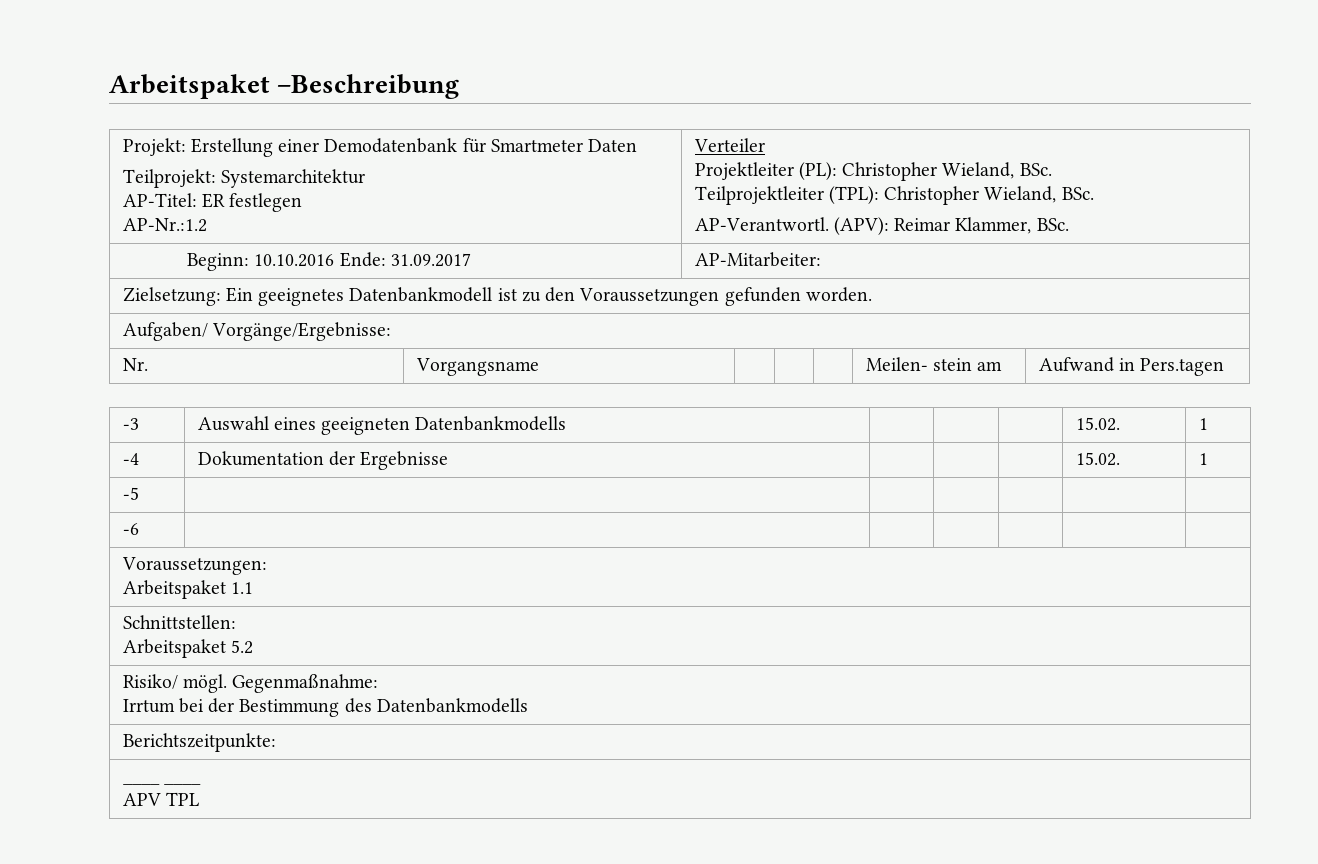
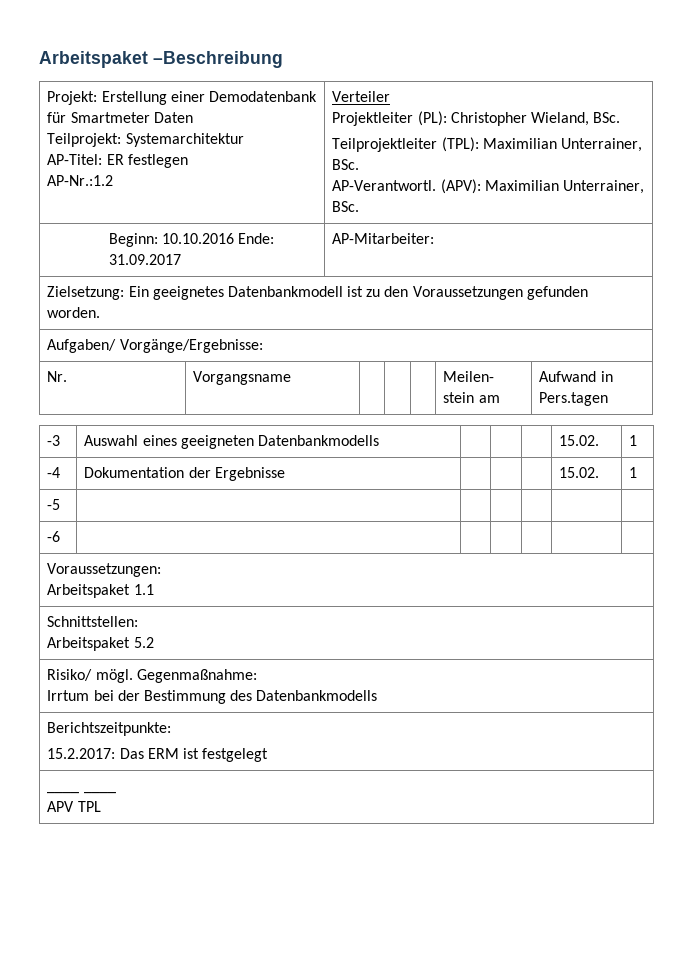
[884,186,1057,205] Christopher Wieland, -> [482,138,642,152] Maximilian Unterrainer,
[894,217,1032,234] Reimar Klammer, -> [484,180,644,194] Maximilian Unterrainer,
(276, 742) none -> [47,748,269,762] // 15.2.2017: Das ERM ist festgelegt

